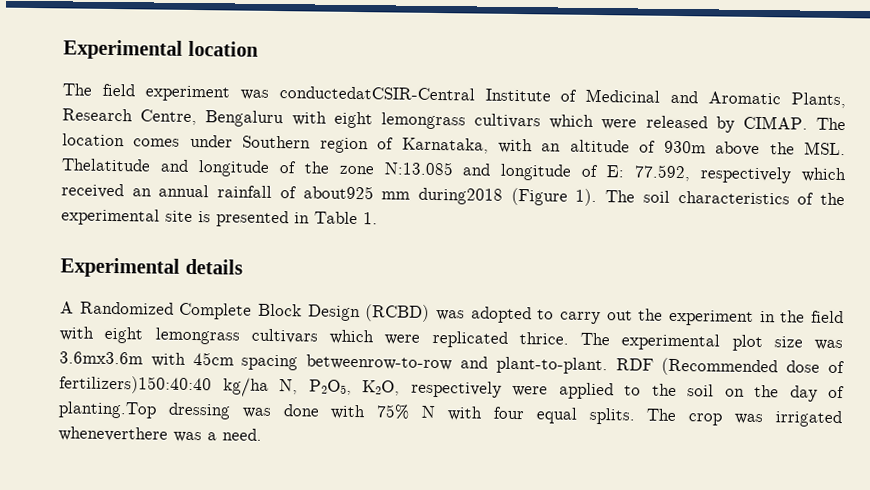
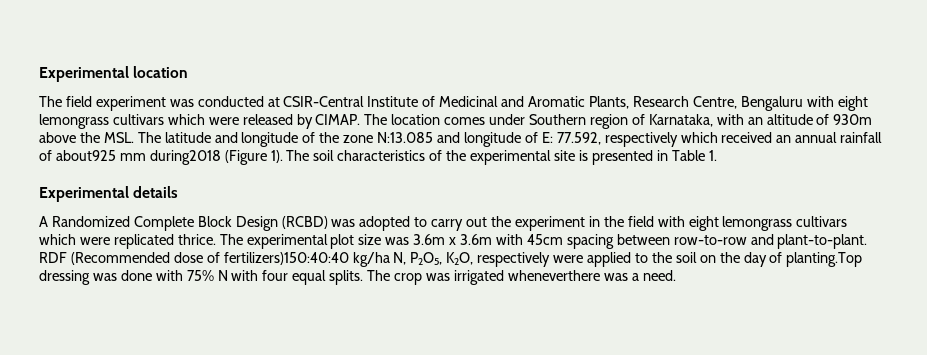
[278,86,475,101] conductedatCSIR-Central -> [197,96,365,107] conducted at CSIR-Central
[61,158,151,172] Thelatitude -> [137,132,211,143] The latitude
[59,351,143,365] 3.6mx3.6m -> [413,234,493,245] 3.6m x 3.6m
[306,354,453,371] betweenrow-to-row -> [616,234,747,245] between row-to-row

